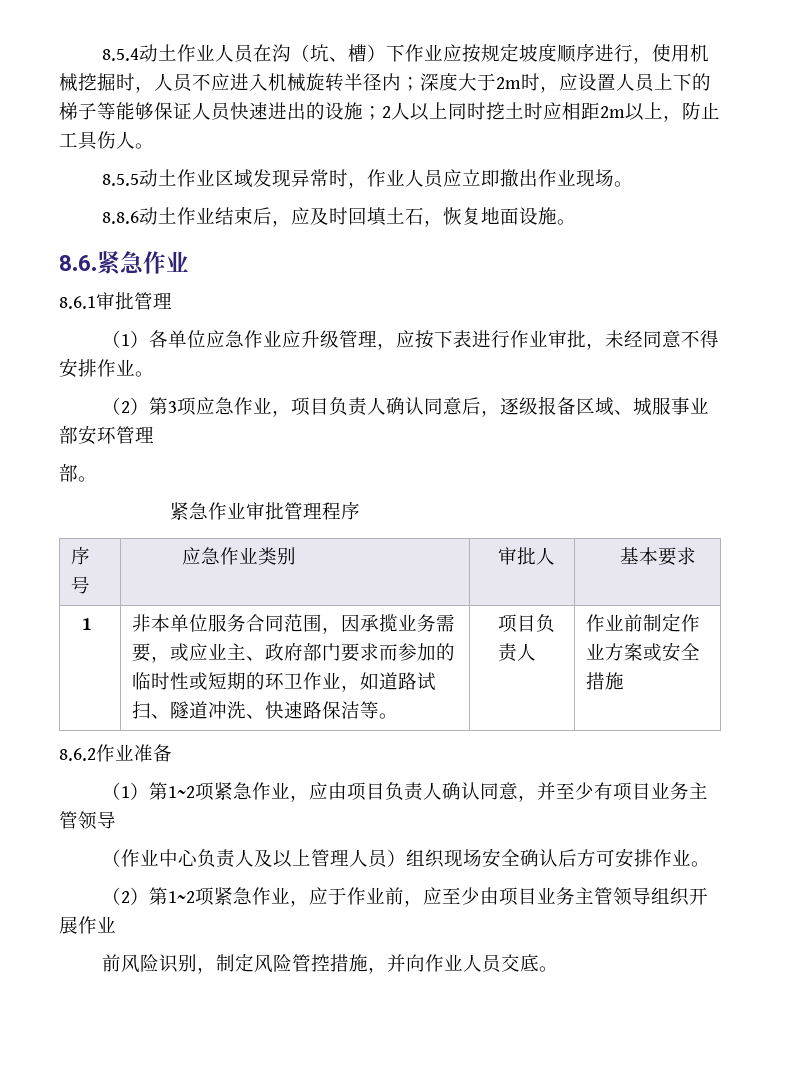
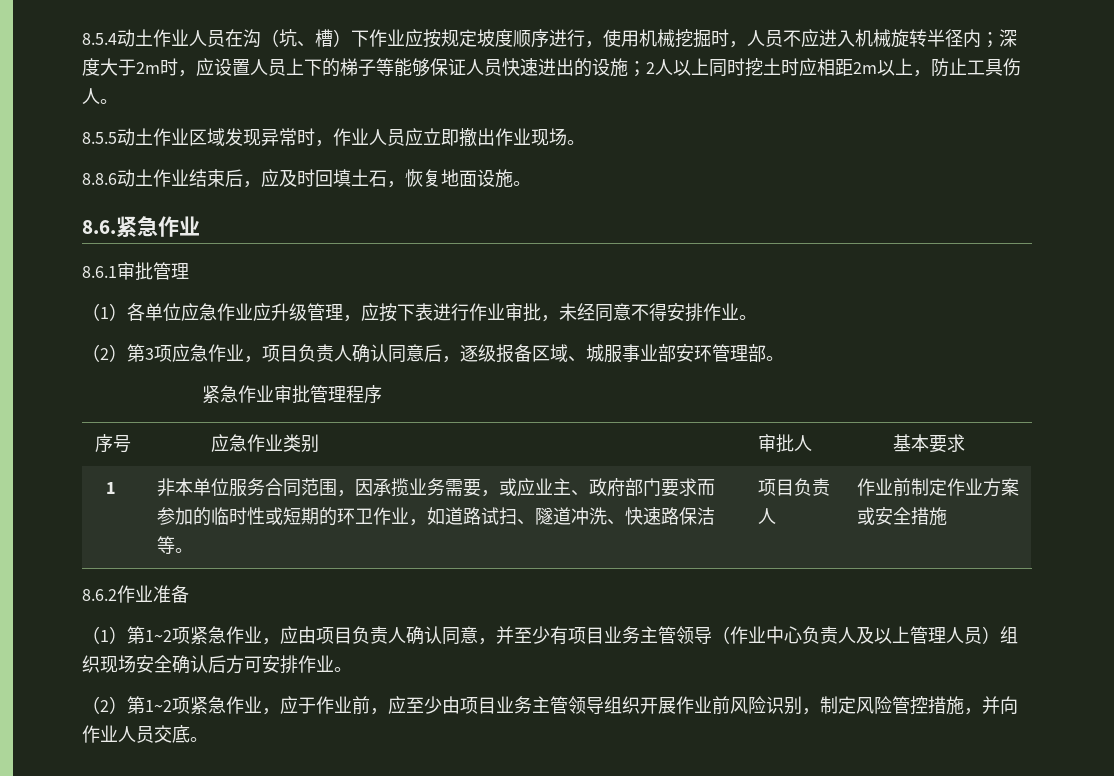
(154, 434) // -> (748, 353) none
(116, 820) // -> (712, 635) none
(116, 924) // -> (712, 704) none

